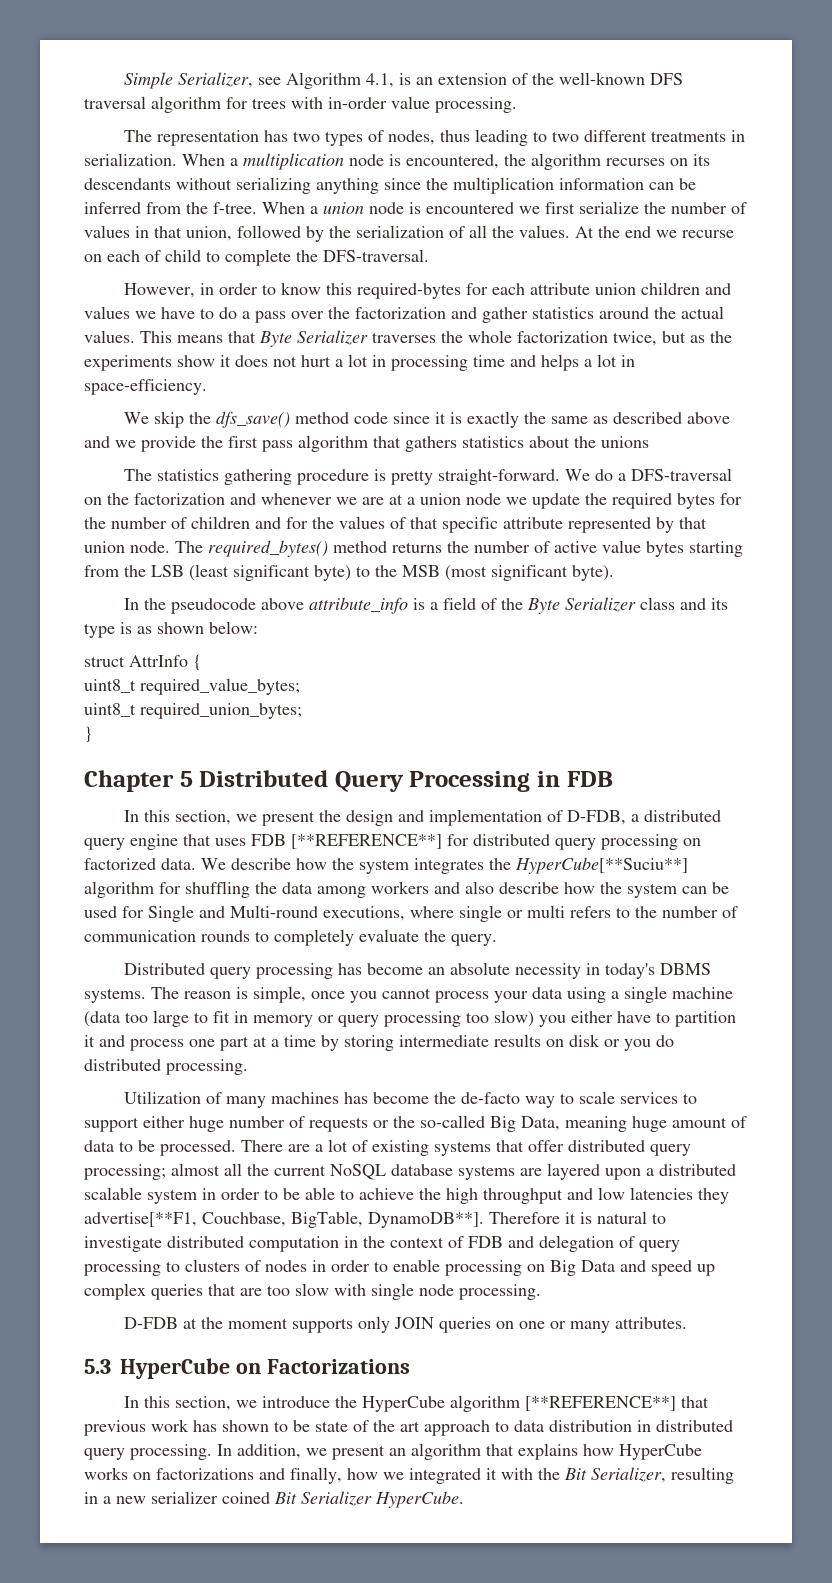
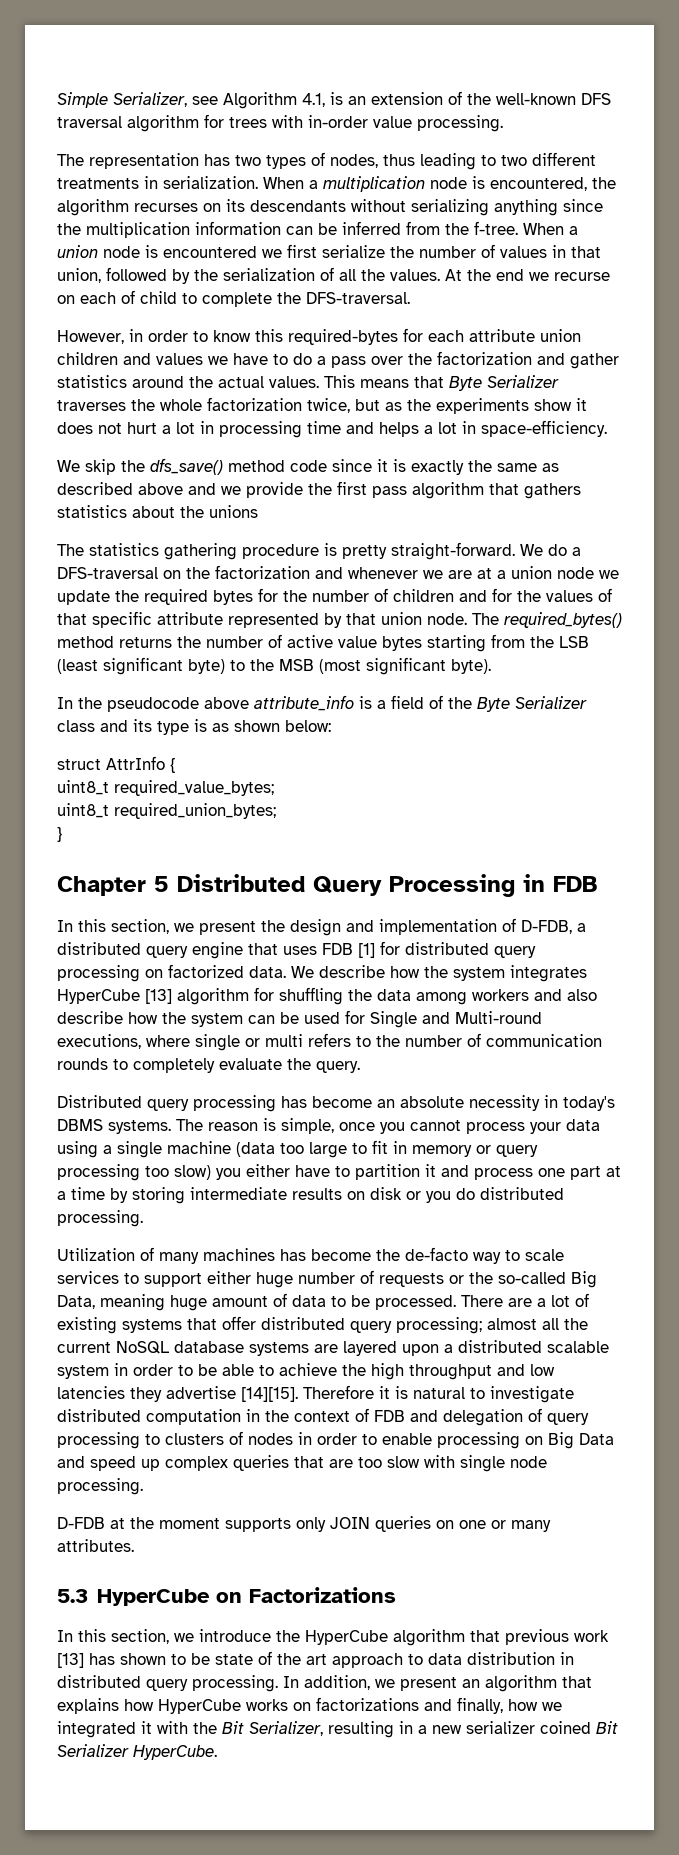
[291,834,442,849] [**REFERENCE**] -> [358,943,375,958] [1]
[489,857,688,874] the HyperCube[**Suciu**] -> [57,989,172,1004] HyperCube [13]
[84,1211,484,1228] advertise[**F1, Couchbase, BigTable, DynamoDB**]. -> [166,1386,298,1402] advertise [14][15].
[525,1396,677,1411] [**REFERENCE**] -> (465, 1637) none
(189, 1425) none -> [57,1653,84,1668] [13]

